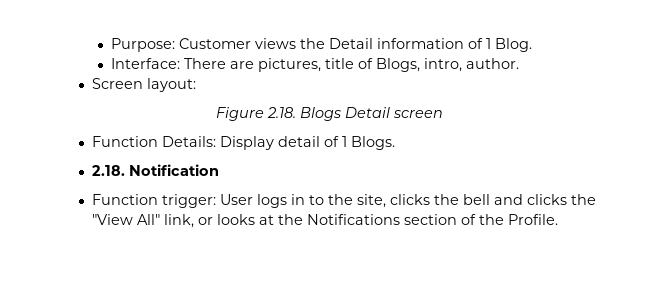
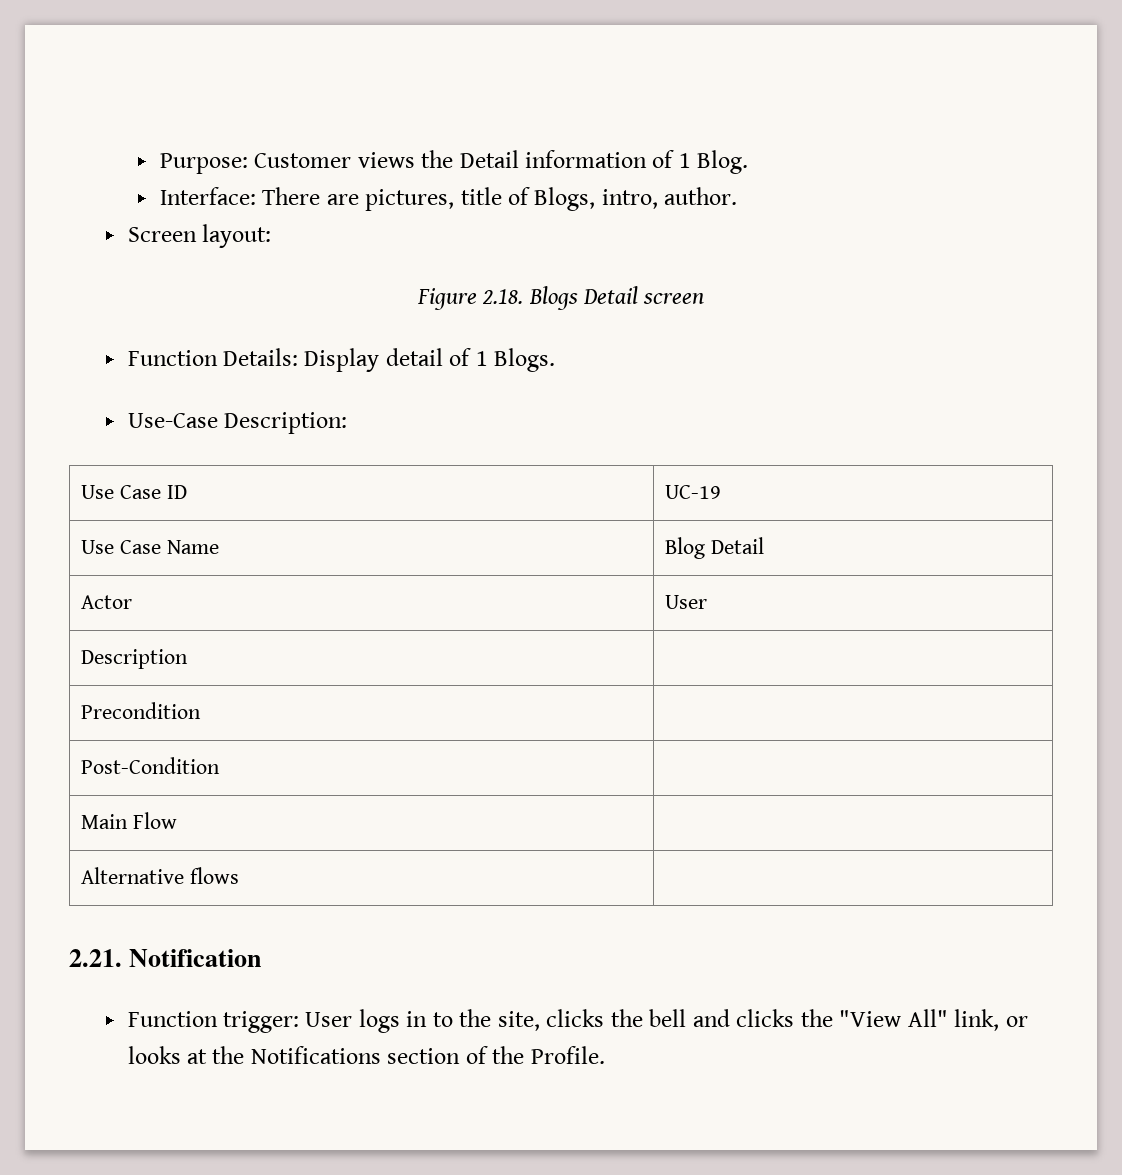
[91,165,125,176] 2.18. -> [127,412,347,434] [81,485,187,499] [665,485,722,499] [81,540,219,554] [665,537,765,559] [81,595,133,609] [665,595,708,609] [81,649,189,669] [81,702,202,719] [81,757,221,774] [81,812,178,829] [81,867,240,884] [69,949,122,967] Use-Case Description: // Use Case ID | UC-19 // Use Case Name | Blog Detail // Actor | User // Description | // Precondition | // Post-Condition | // Main Flow | // Alternative flows | // 2.21.

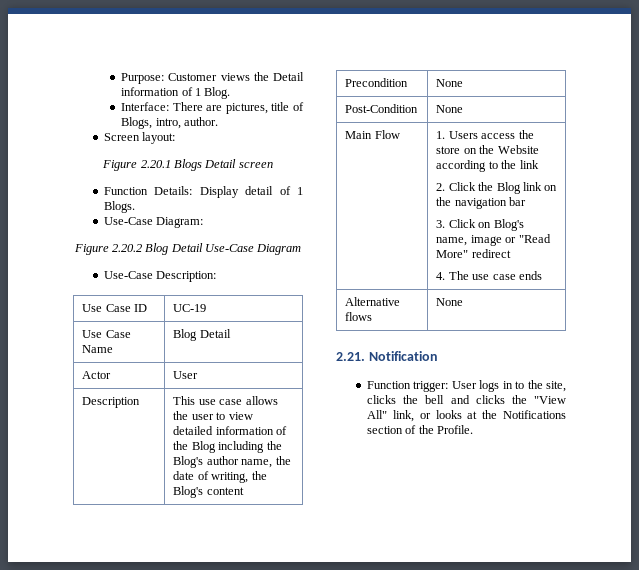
[482,289,524,304] 2.18. -> [140,160,171,168] 2.20.1
(556, 360) none -> [104,217,204,228] [73,243,302,255] // Use-Case Diagram: // Figure 2.20.2 Blog Detail Use-Case Diagram
(189, 659) none -> [173,396,278,405] [173,411,253,420] [173,426,288,435] [173,441,282,453] [173,456,291,468] [173,471,267,483] [173,486,244,498] This use case allows the user to view detailed information of the Blog including the Blog's author name, the date of writing, the Blog's content
(202, 710) | -> [436,79,464,87] | None
(221, 765) | -> [436,105,464,113] | None
(178, 820) none -> [436,130,534,139] [436,145,539,154] [436,160,539,172] [436,182,558,194] [436,197,527,209] [436,219,524,231] [436,234,551,246] [436,249,511,258] [436,271,542,280] 1. Users access the store on the Website according to the link // 2. Click the Blog link on the navigation bar // 3. Click on Blog's name, image or "Read More" redirect // 4. The use case ends
(240, 875) | -> [436,298,464,306] | None

